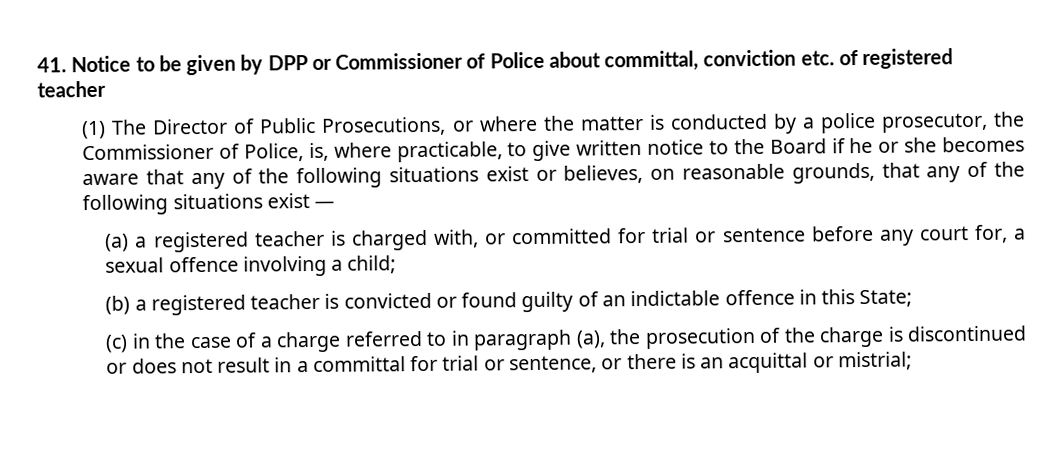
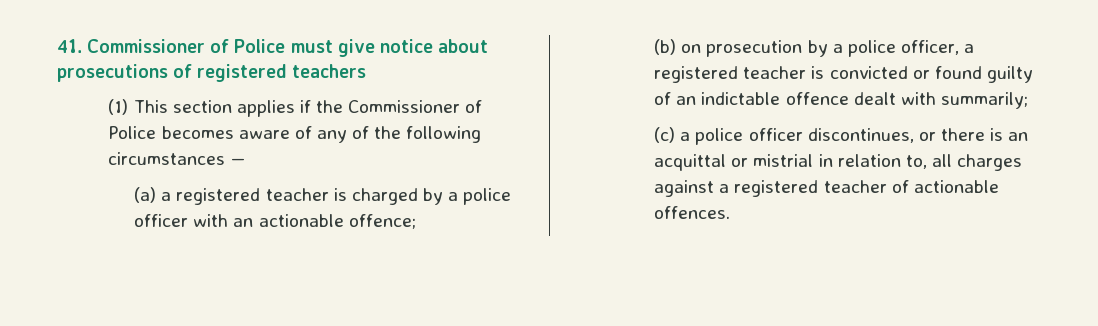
[71,49,835,76] Notice to be given by DPP or Commissioner of Police about committal, conviction etc. -> [87,39,488,57] [57,64,168,82] Commissioner of Police must give notice about prosecutions
[37,80,106,98] teacher -> [292,64,367,78] teachers
[111,111,1026,136] [82,137,938,163] The Director of Public Prosecutions, or where the matter is conducted by a police prosecutor, the Commissioner of Police, is, where practicable, to give written notice to the Board if he or she -> [133,100,483,117] [108,126,157,139] This section applies if the Commissioner of Police
[146,161,1026,190] [82,193,310,216] that any of the following situations exist or believes, on reasonable grounds, that any of the following situations exist -> [294,126,482,143] [108,152,226,165] of any of the following circumstances
[432,224,1027,248] [105,255,397,277] [105,295,131,315] with, or committed for trial or sentence before any court for, a sexual offence involving a child; // (b) -> [422,188,512,205] [134,214,416,229] [654,39,959,57] by a police officer with an actionable offence; // (b) on prosecution by a police officer,
[798,289,913,308] [105,325,1027,353] [106,355,598,374] in this State; // (c) in the case of a charge referred to in paragraph (a), the prosecution of the charge is discontinued or does not result in a committal for trial or sentence, -> [853,92,1028,109] [654,127,914,145] dealt with summarily; // (c) a police officer discontinues,
[837,351,912,371] mistrial; -> [753,154,1023,171] [654,180,999,197] [654,206,731,219] mistrial in relation to, all charges against a registered teacher of actionable offences.

